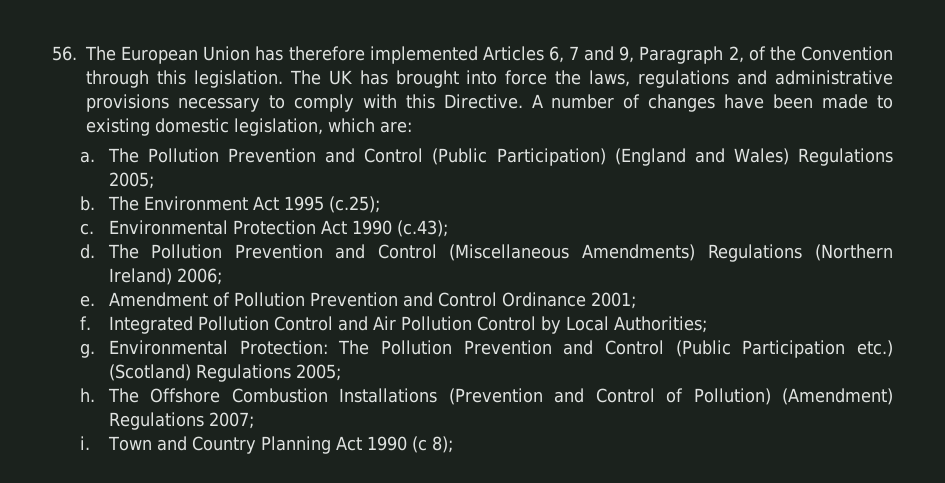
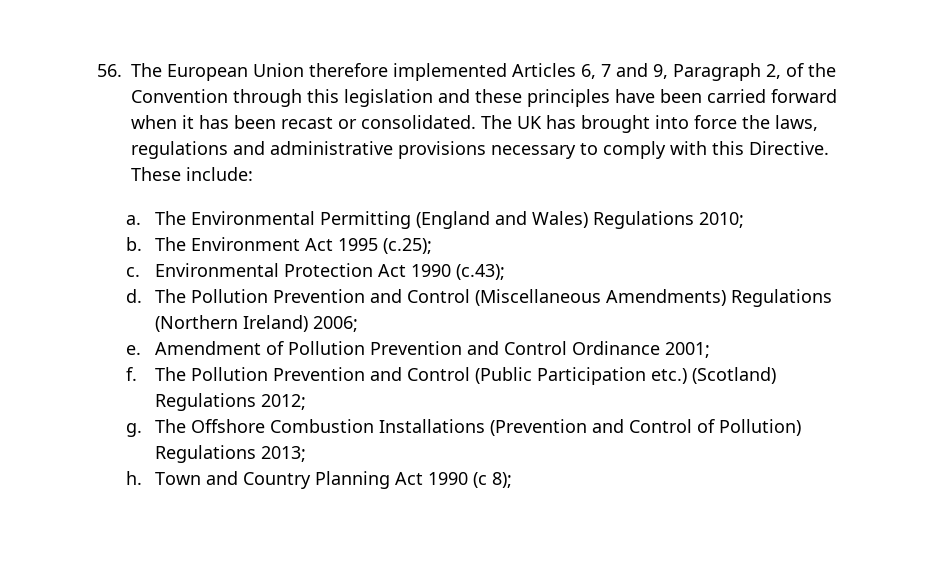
[255,46,284,61] has -> (304, 70) none
[193,70,283,88] legislation. -> [344,89,837,107] [131,115,476,129] legislation and these principles have been carried forward when it has been recast or consolidated.
[531,94,894,112] [86,118,412,136] [80,148,606,166] A number of changes have been made to existing domestic legislation, which are: // a. The Pollution Prevention and Control (Public Participation) -> [131,167,253,181] [126,211,412,229] These include: // a. The Environmental Permitting
[108,172,154,189] 2005; -> [699,212,745,228] 2010;
[108,316,707,334] [80,340,328,358] Integrated Pollution Control and Air Pollution Control by Local Authorities; // g. Environmental Protection: -> (138, 374) none
[295,364,341,381] [80,388,96,402] 2005; // h. -> [261,394,307,410] [126,423,143,437] 2012; // g.
[782,388,894,405] [108,412,254,430] [80,436,91,450] (Amendment) Regulations 2007; // i. -> [155,445,307,463] [126,471,143,485] Regulations 2013; // h.

